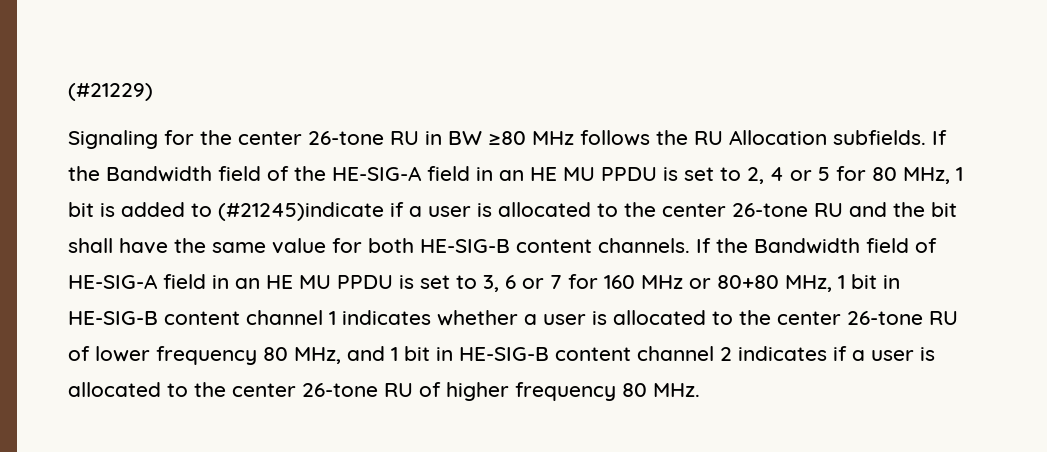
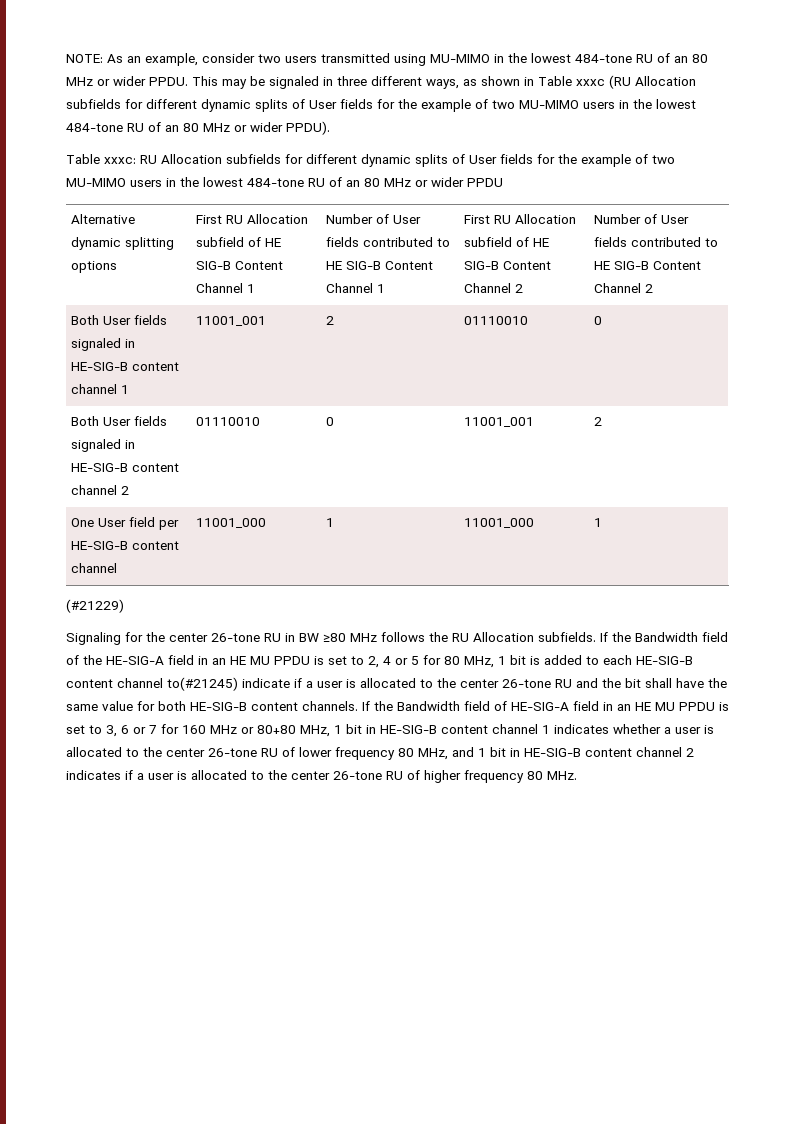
(68, 92) none -> [66,53,708,66] [66,75,696,89] [66,99,696,112] [66,121,330,135] [66,154,675,167] [66,177,503,187] [71,214,136,224] [71,237,175,250] [71,261,118,273] [196,214,309,224] [196,237,282,247] [196,261,284,270] [196,283,256,293] [326,214,422,224] [326,237,451,247] [326,261,434,270] [326,283,386,293] [464,214,577,224] [464,237,550,247] [464,261,552,270] [464,283,524,293] [594,214,690,224] [594,237,719,247] [594,261,702,270] [594,283,654,293] [71,315,168,325] [71,338,136,351] [71,362,180,371] [71,384,130,394] [196,316,267,326] [326,316,335,325] [464,316,529,325] [594,316,603,325] [71,416,168,426] [71,439,136,452] [71,463,180,472] [71,485,130,495] [196,417,261,426] [326,417,335,426] [464,417,535,427] [594,417,603,426] [71,517,180,530] [71,541,180,550] [71,563,118,573] [196,518,267,528] [326,518,335,527] [464,518,535,528] [594,518,603,527] NOTE: As an example, consider two users transmitted using MU-MIMO in the lowest 484-tone RU of an 80 MHz or wider PPDU. This may be signaled in three different ways, as shown in Table xxxc (RU Allocation subfields for different dynamic splits of User fields for the example of two MU-MIMO users in the lowest 484-tone RU of an 80 MHz or wider PPDU). // Table xxxc: RU Allocation subfields for different dynamic splits of User fields for the example of two MU-MIMO users in the lowest 484-tone RU of an 80 MHz or wider PPDU // Alternative dynamic splitting options | First RU Allocation subfield of HE SIG-B Content Channel 1 | Number of User fields contributed to HE SIG-B Content Channel 1 | First RU Allocation subfield of HE SIG-B Content Channel 2 | Number of User fields contributed to HE SIG-B Content Channel 2 // Both User fields signaled in HE-SIG-B content channel 1 | 11001_001 | 2 | 01110010 | 0 // Both User fields signaled in HE-SIG-B content channel 2 | 01110010 | 0 | 11001_001 | 2 // One User field per HE-SIG-B content channel | 11001_000 | 1 | 11001_000 | 1 //
[218,202,384,221] (#21245)indicate -> [603,655,693,665] [66,677,290,691] each HE-SIG-B content channel to(#21245) indicate

